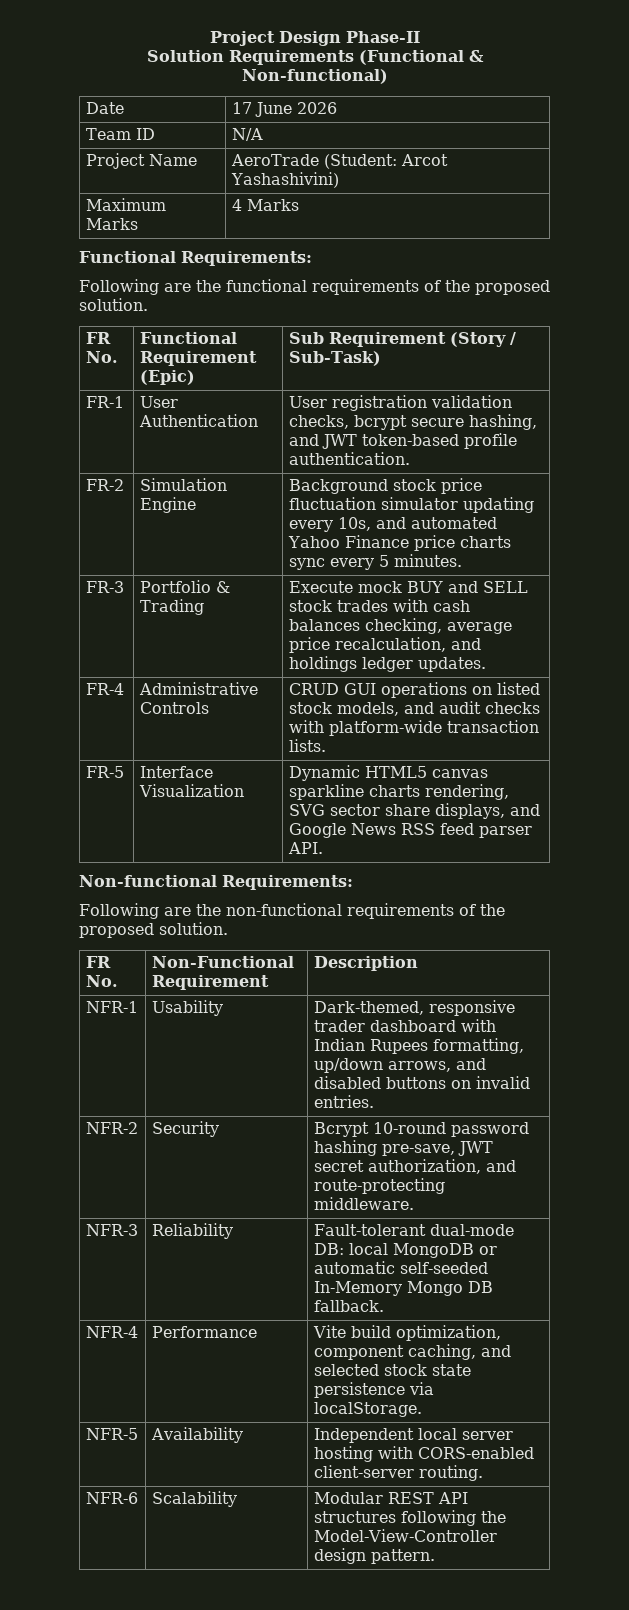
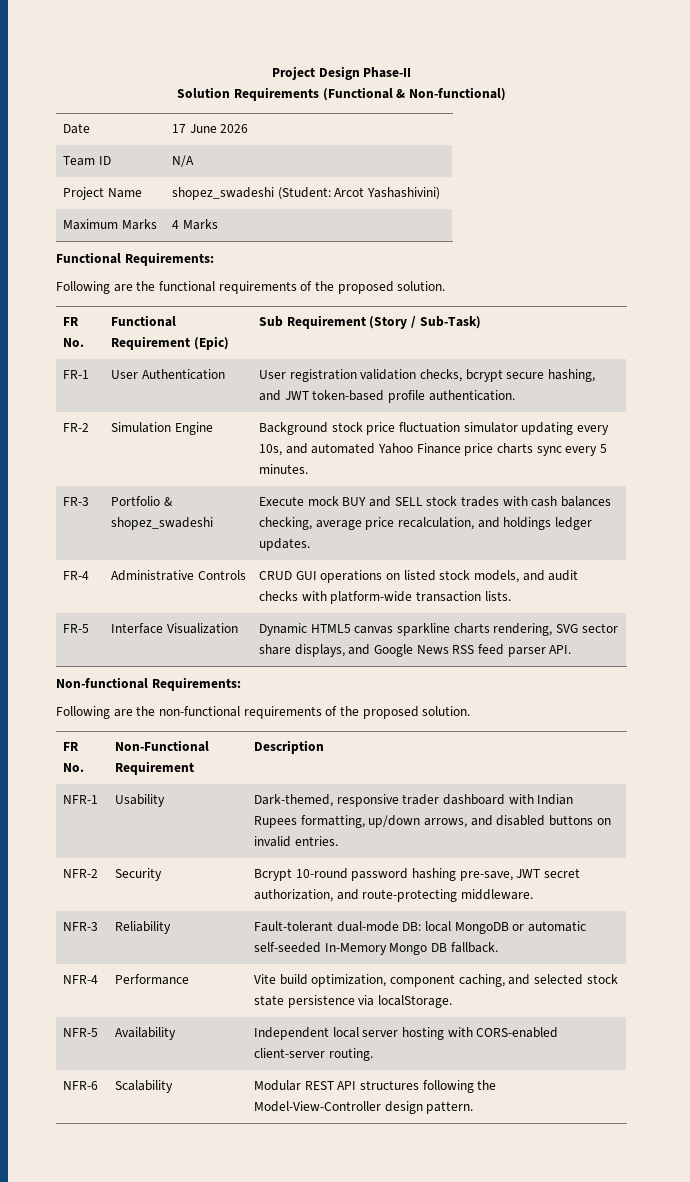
[230,154,319,166] AeroTrade -> [172,187,275,200] shopez_swadeshi
[139,599,204,615] Trading -> [111,517,214,530] shopez_swadeshi

